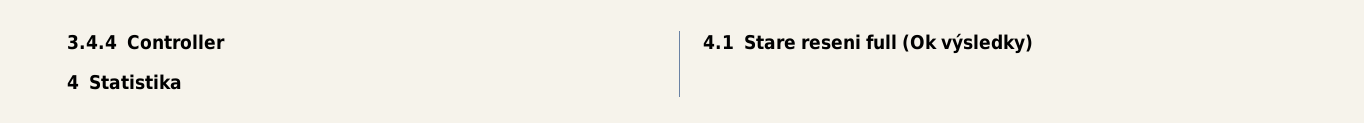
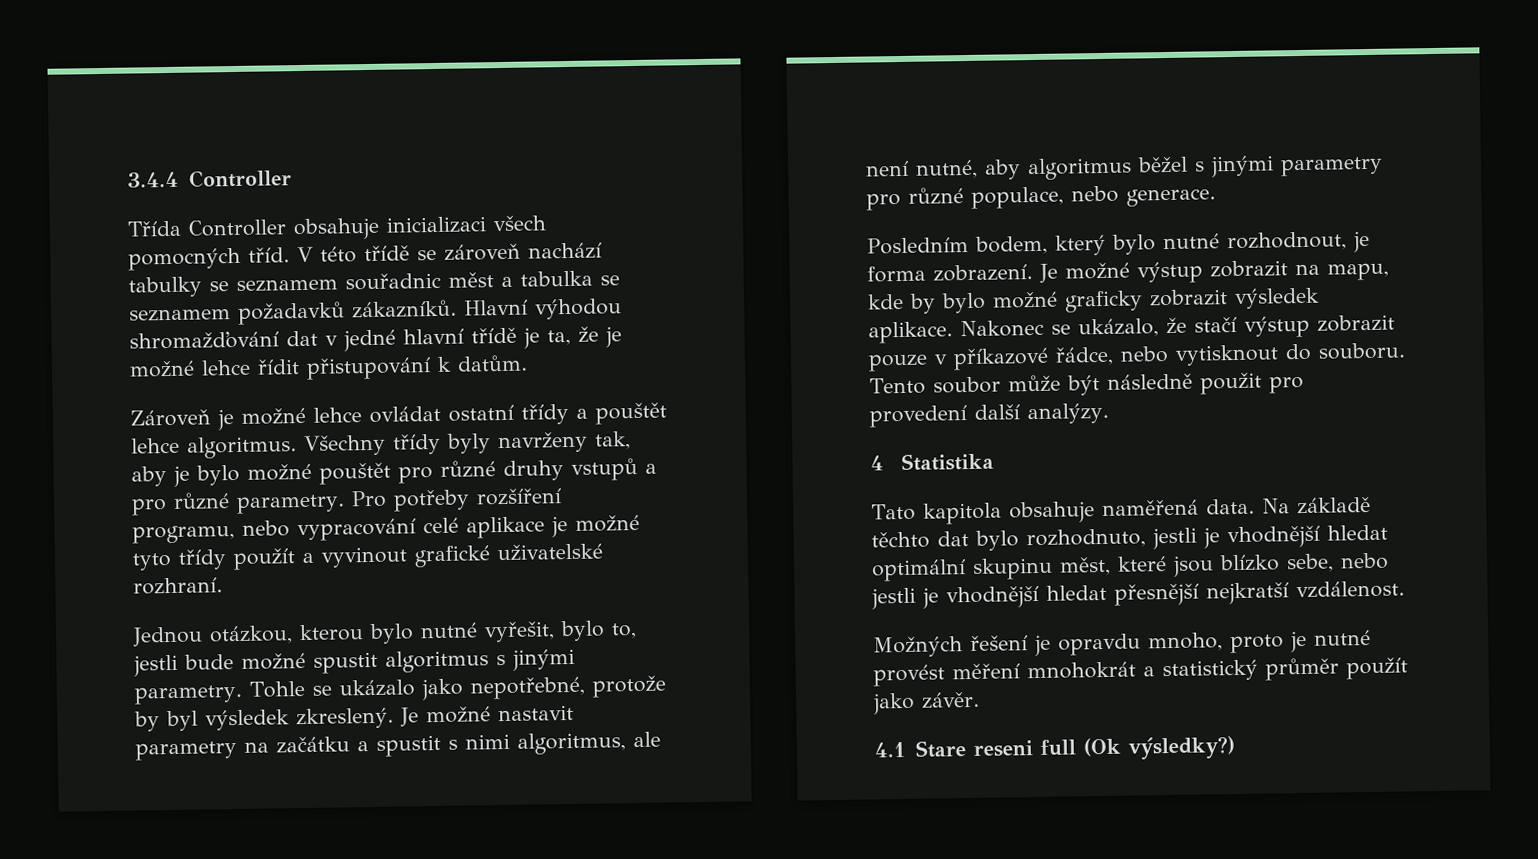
[67,74,182,90] 4 Statistika -> [127,215,546,241] [128,242,602,271] [128,270,620,298] [129,298,622,325] [129,326,622,352] [129,354,528,380] [130,402,667,431] [131,431,631,459] [131,457,657,487] [131,488,562,516] [132,514,640,544] [132,543,603,571] [133,577,223,595] [132,620,637,647] [133,648,575,677] [134,675,666,705] [134,704,574,732] [135,731,661,761] [865,155,1383,181] [866,185,1216,211] [867,230,1370,256] [867,260,1389,284] [867,287,1320,314] [868,314,1395,344] [868,342,1406,372] [869,372,1304,396] [869,402,1109,428] [870,452,994,472] [871,496,1371,525] [871,524,1388,551] [871,552,1389,582] [871,580,1405,610] [873,630,1371,658] [873,657,1408,687] [872,691,980,715] Třída Controller obsahuje inicializaci všech pomocných tříd. V této třídě se zároveň nachází tabulky se seznamem souřadnic měst a tabulka se seznamem požadavků zákazníků. Hlavní výhodou shromažďování dat v jedné hlavní třídě je ta, že je možné lehce řídit přistupování k datům. // Zároveň je možné lehce ovládat ostatní třídy a pouštět lehce algoritmus. Všechny třídy byly navrženy tak, aby je bylo možné pouštět pro různé druhy vstupů a pro různé parametry. Pro potřeby rozšíření programu, nebo vypracování celé aplikace je možné tyto třídy použít a vyvinout grafické uživatelské rozhraní. // Jednou otázkou, kterou bylo nutné vyřešit, bylo to, jestli bude možné spustit algoritmus s jinými parametry. Tohle se ukázalo jako nepotřebné, protože by byl výsledek zkreslený. Je možné nastavit parametry na začátku a spustit s nimi algoritmus, ale není nutné, aby algoritmus běžel s jinými parametry pro různé populace, nebo generace. // Posledním bodem, který bylo nutné rozhodnout, je forma zobrazení. Je možné výstup zobrazit na mapu, kde by bylo možné graficky zobrazit výsledek aplikace. Nakonec se ukázalo, že stačí výstup zobrazit pouze v příkazové řádce, nebo vytisknout do souboru. Tento soubor může být následně použit pro provedení další analýzy. // 4 Statistika // Tato kapitola obsahuje naměřená data. Na základě těchto dat bylo rozhodnuto, jestli je vhodnější hledat optimální skupinu měst, které jsou blízko sebe, nebo jestli je vhodnější hledat přesnější nejkratší vzdálenost. // Možných řešení je opravdu mnoho, proto je nutné provést měření mnohokrát a statistický průměr použít jako závěr.
[941,33,1034,54] výsledky) -> [1127,736,1235,760] výsledky?)

